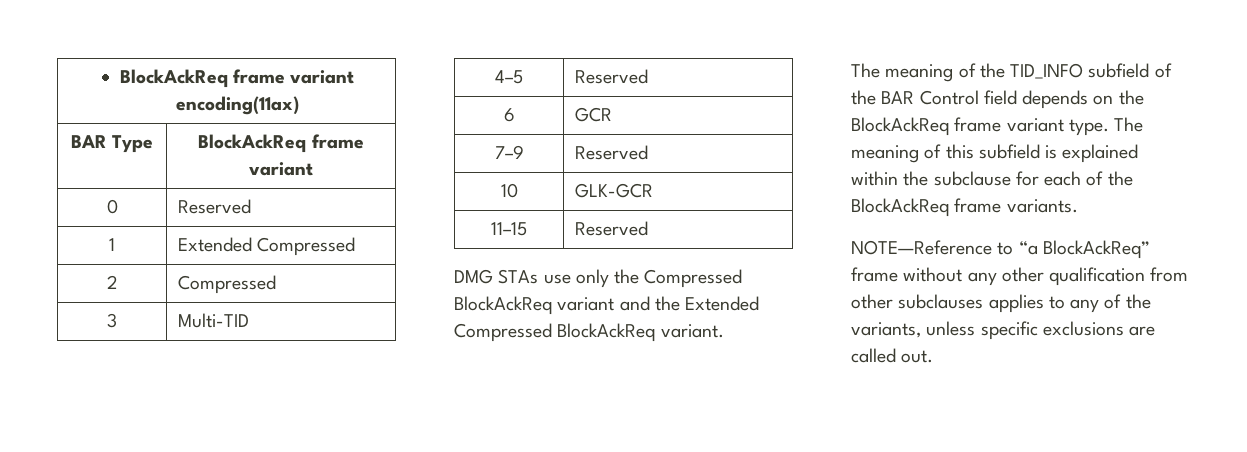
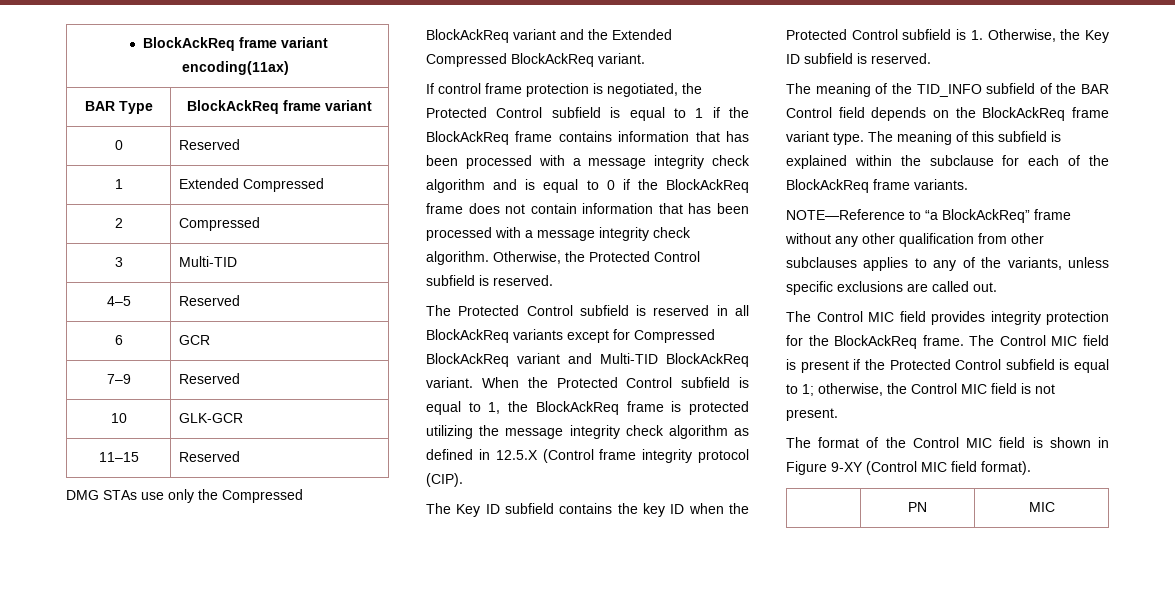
(724, 331) none -> [426,83,702,97] [426,107,749,121] [426,131,749,145] [426,155,750,169] [426,179,749,193] [426,203,749,214] [426,227,691,241] [426,251,700,265] [426,275,553,286] [426,305,749,316] [426,329,715,343] [426,353,749,367] [426,377,749,388] [426,401,749,415] [426,425,749,439] [426,449,749,463] [426,473,463,487] [426,503,749,517] [786,29,1109,43] [786,53,931,64] // If control frame protection is negotiated, the Protected Control subfield is equal to 1 if the BlockAckReq frame contains information that has been processed with a message integrity check algorithm and is equal to 0 if the BlockAckReq frame does not contain information that has been processed with a message integrity check algorithm. Otherwise, the Protected Control subfield is reserved. // The Protected Control subfield is reserved in all BlockAckReq variants except for Compressed BlockAckReq variant and Multi-TID BlockAckReq variant. When the Protected Control subfield is equal to 1, the BlockAckReq frame is protected utilizing the message integrity check algorithm as defined in 12.5.X (Control frame integrity protocol (CIP). // The Key ID subfield contains the key ID when the Protected Control subfield is 1. Otherwise, the Key ID subfield is reserved.
(934, 356) none -> [786,311,1109,325] [786,335,1109,349] [786,359,1109,373] [786,383,1055,396] [786,408,838,421] [786,437,1109,448] [786,461,1031,475] [908,502,927,512] [1028,502,1055,512] // The Control MIC field provides integrity protection for the BlockAckReq frame. The Control MIC field is present if the Protected Control subfield is equal to 1; otherwise, the Control MIC field is not present. // The format of the Control MIC field is shown in Figure 9-XY (Control MIC field format). // | PN | MIC

